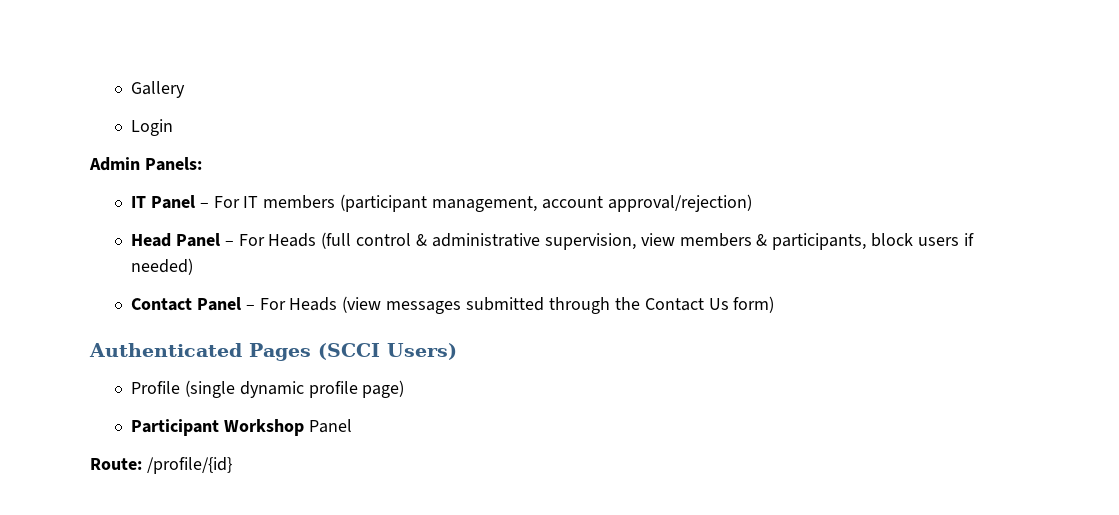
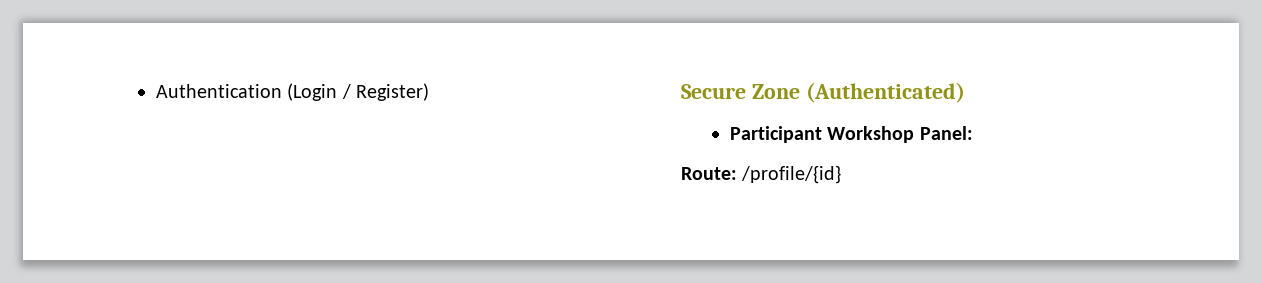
[131,81,186,98] [131,119,174,136] [89,157,202,171] [131,194,752,212] [131,232,974,250] [131,258,194,275] [131,296,775,314] [89,343,457,361] [131,380,405,398] Gallery // Login // Admin Panels: // IT Panel – For IT members (participant management, account approval/rejection) // Head Panel – For Heads (full control & administrative supervision, view members & participants, block users if needed) // Contact Panel – For Heads (view messages submitted through the Contact Us form) // Authenticated Pages (SCCI Users) // Profile (single dynamic profile page) -> [155,83,430,101] [681,82,965,103] Authentication (Login / Register) // Secure Zone (Authenticated)
[308,419,352,433] Panel -> [919,126,973,140] Panel:

